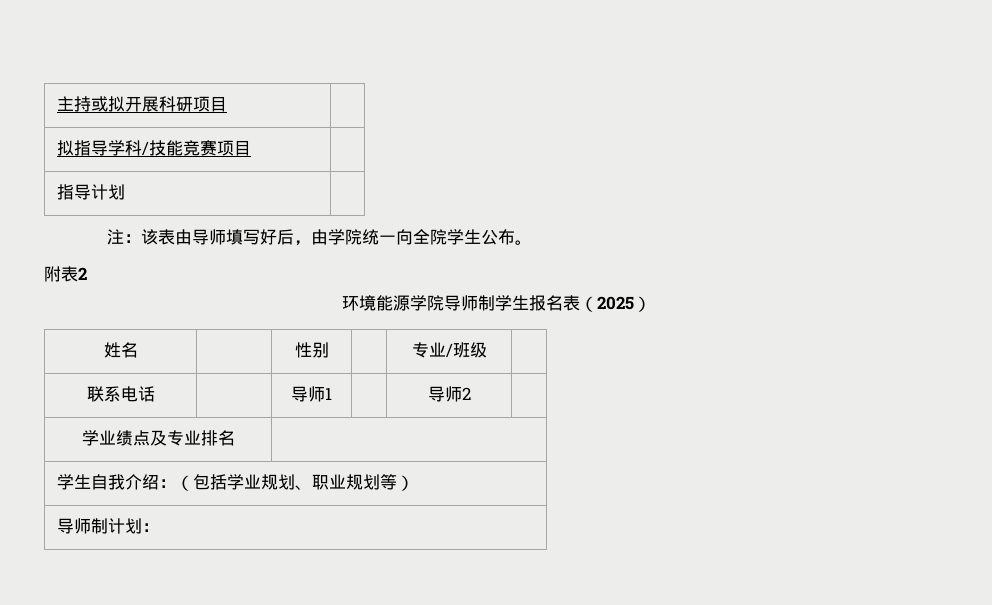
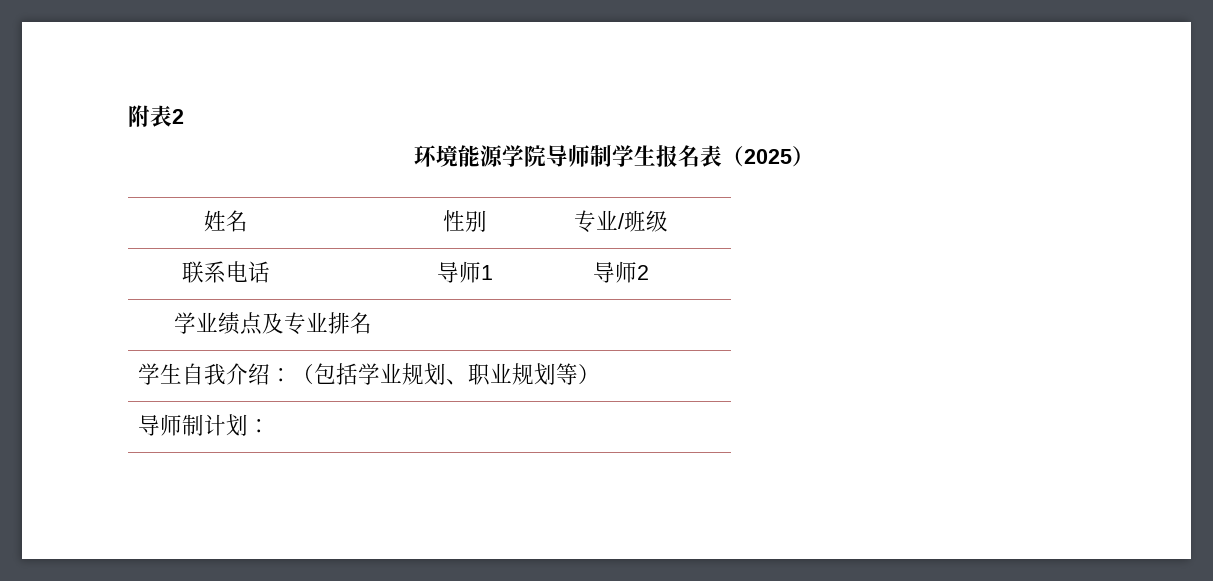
[57,96,228,112] [57,140,252,156] [57,184,126,200] [107,229,533,246] 主持或拟开展科研项目 | // 拟指导学科/技能竞赛项目 | // 指导计划 | // 注：该表由导师填写好后，由学院统一向全院学生公布。 // -> (128, 116) none

